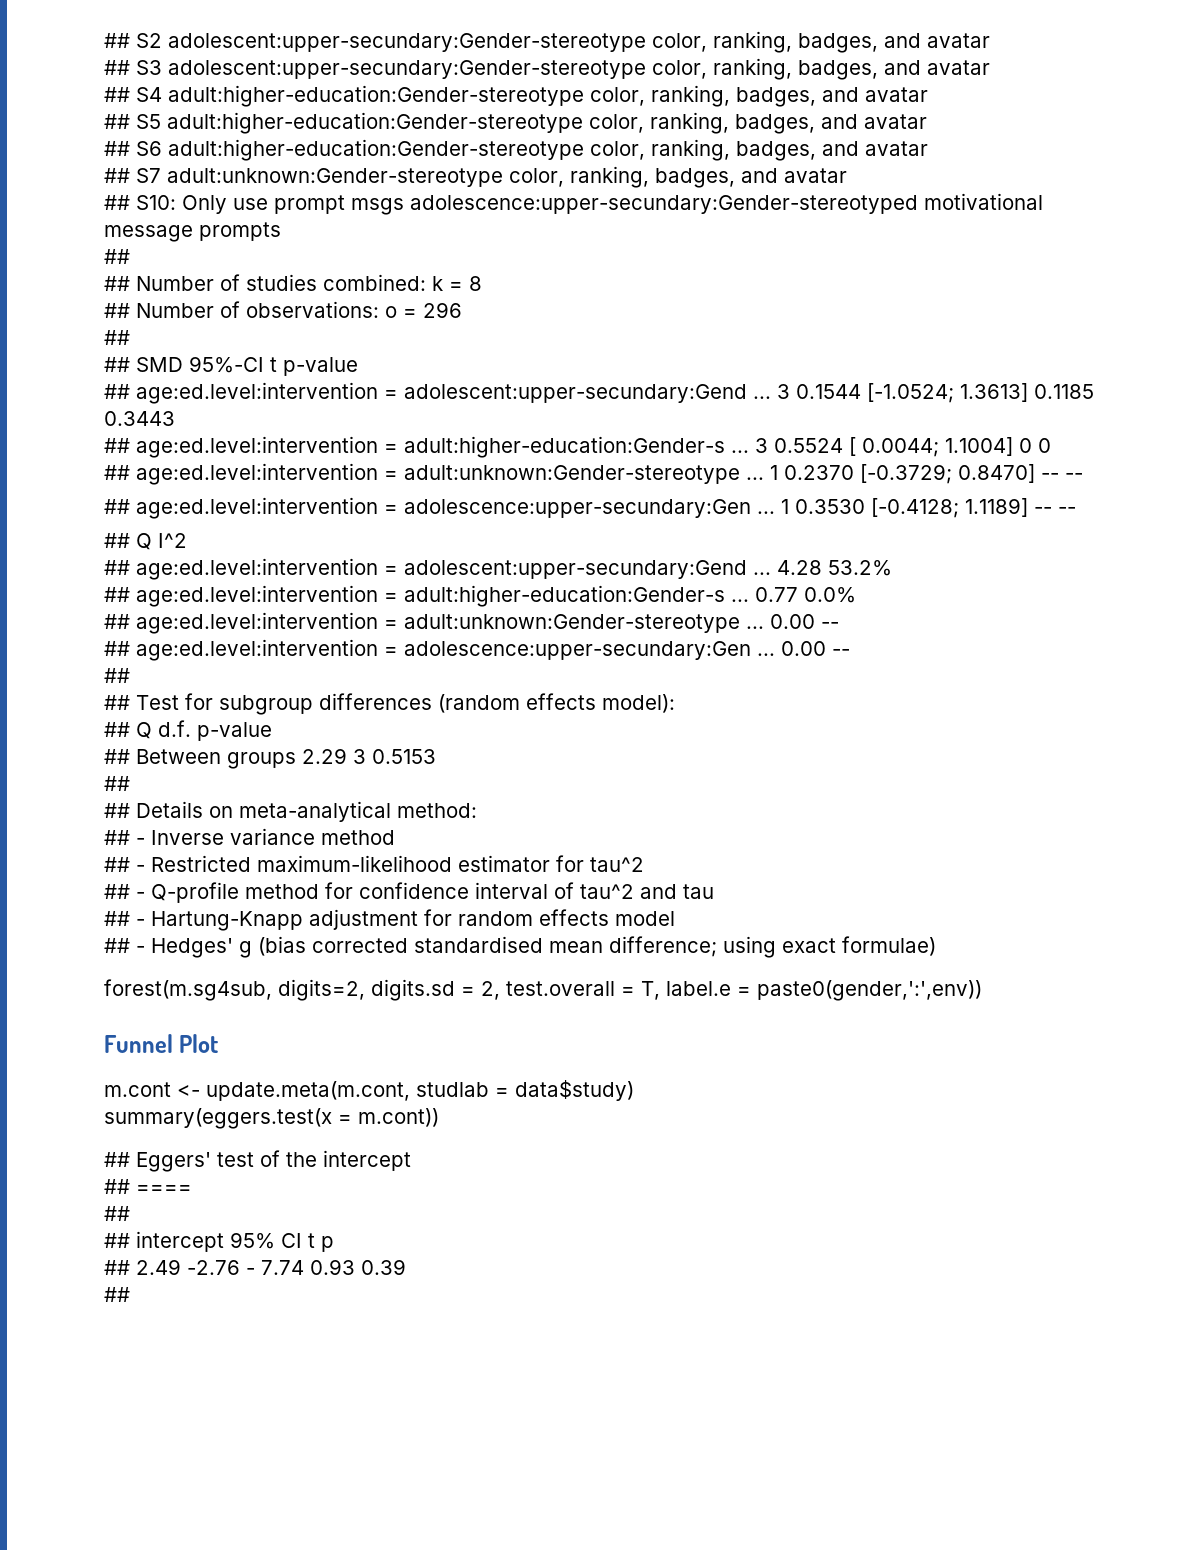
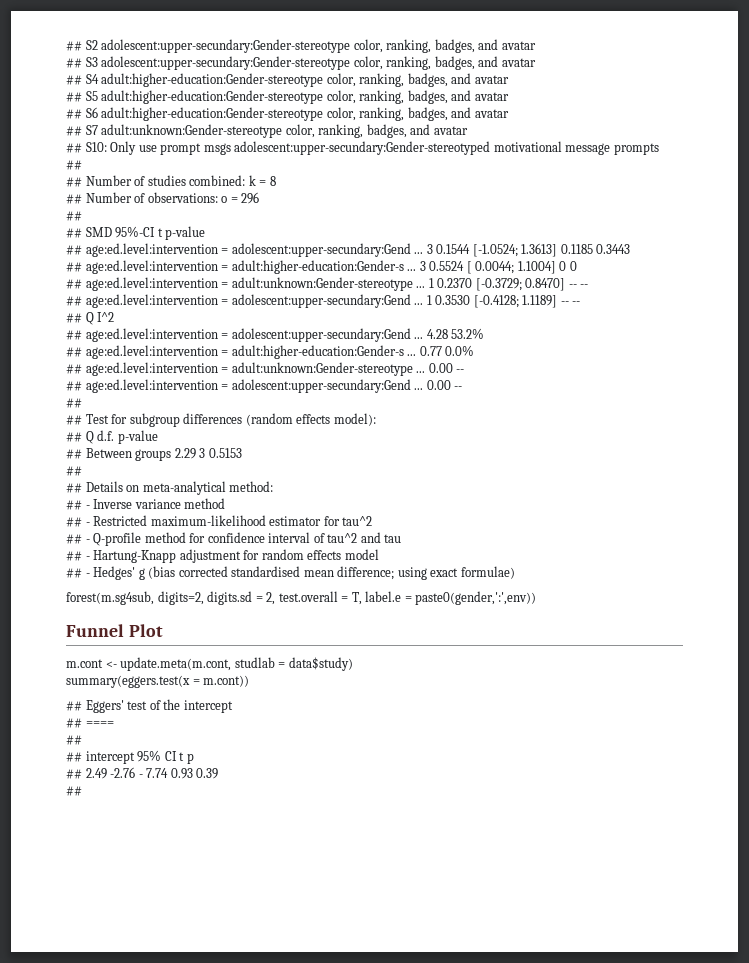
[410,195,918,214] adolescence:upper-secundary:Gender-stereotyped -> [234,141,491,155] adolescent:upper-secundary:Gender-stereotyped
[404,499,751,518] adolescence:upper-secundary:Gen -> [231,294,411,308] adolescent:upper-secundary:Gend
[404,641,751,660] adolescence:upper-secundary:Gen -> [231,379,411,393] adolescent:upper-secundary:Gend

